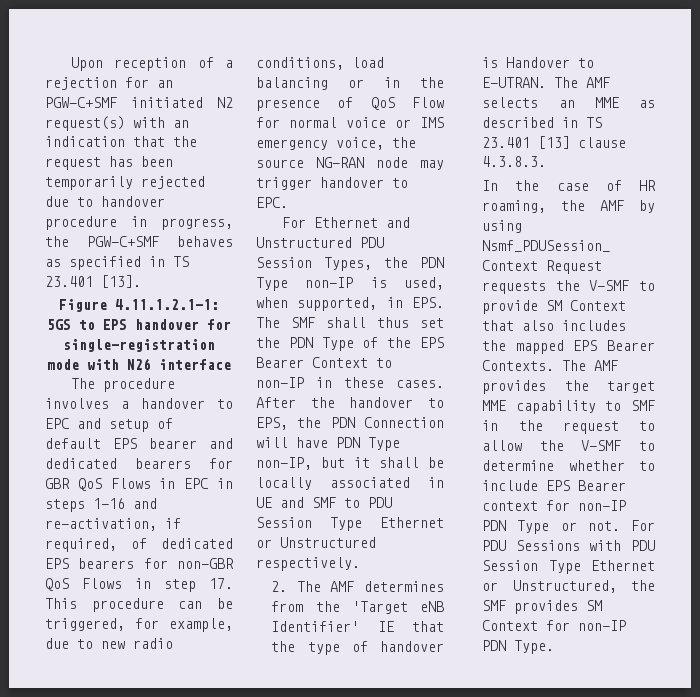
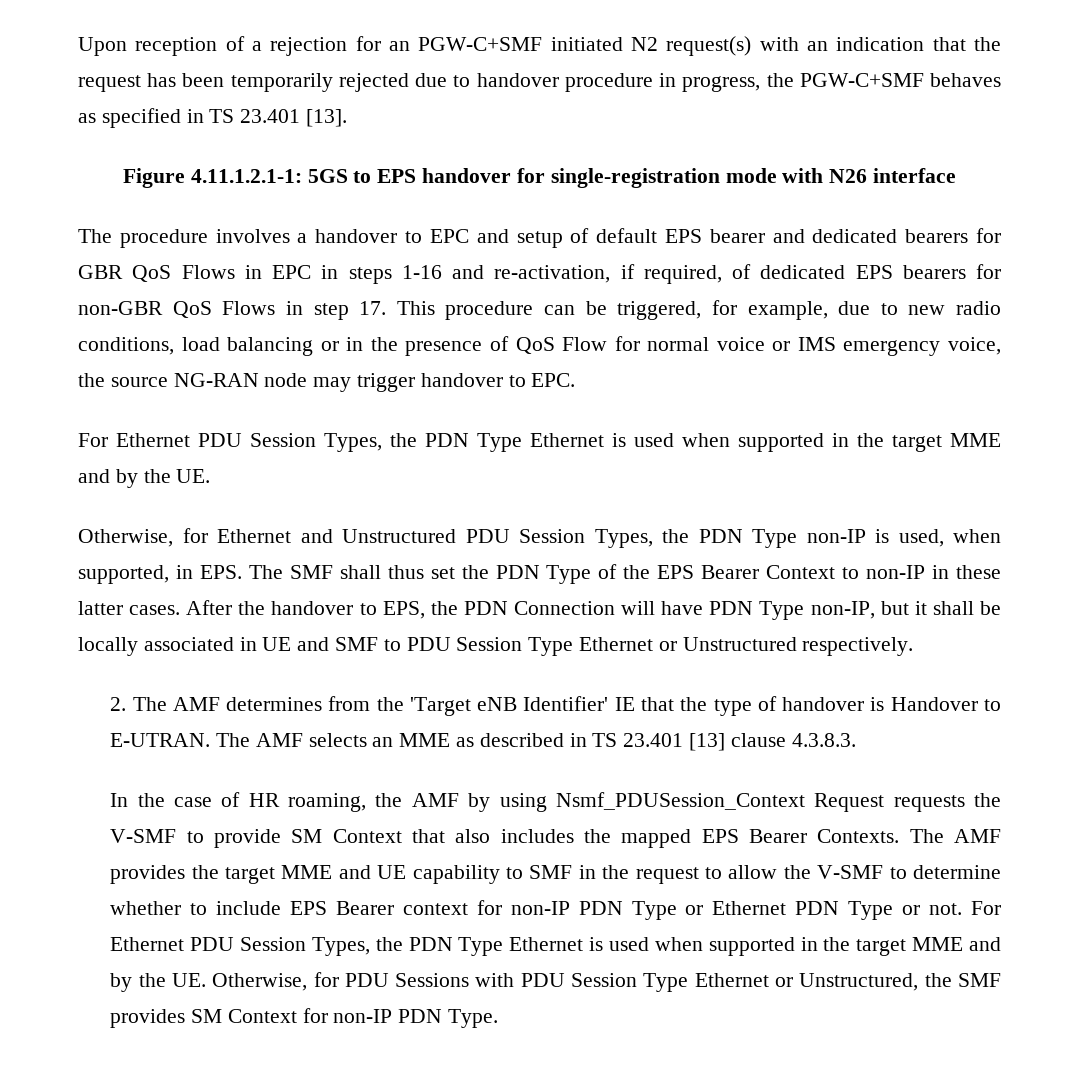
(378, 222) none -> [198,433,1001,452] [78,469,211,488] [78,528,291,547] PDU Session Types, the PDN Type Ethernet is used when supported in the target MME and by the UE. // Otherwise, for Ethernet
(384, 382) none -> [78,601,123,615] latter
(507, 405) none -> [338,865,407,879] and UE
[587,520,655,531] not. For -> [712,901,1001,920] [110,937,1001,956] [110,972,339,992] Ethernet PDN Type or not. For Ethernet PDU Session Types, the PDN Type Ethernet is used when supported in the target MME and by the UE. Otherwise, for

